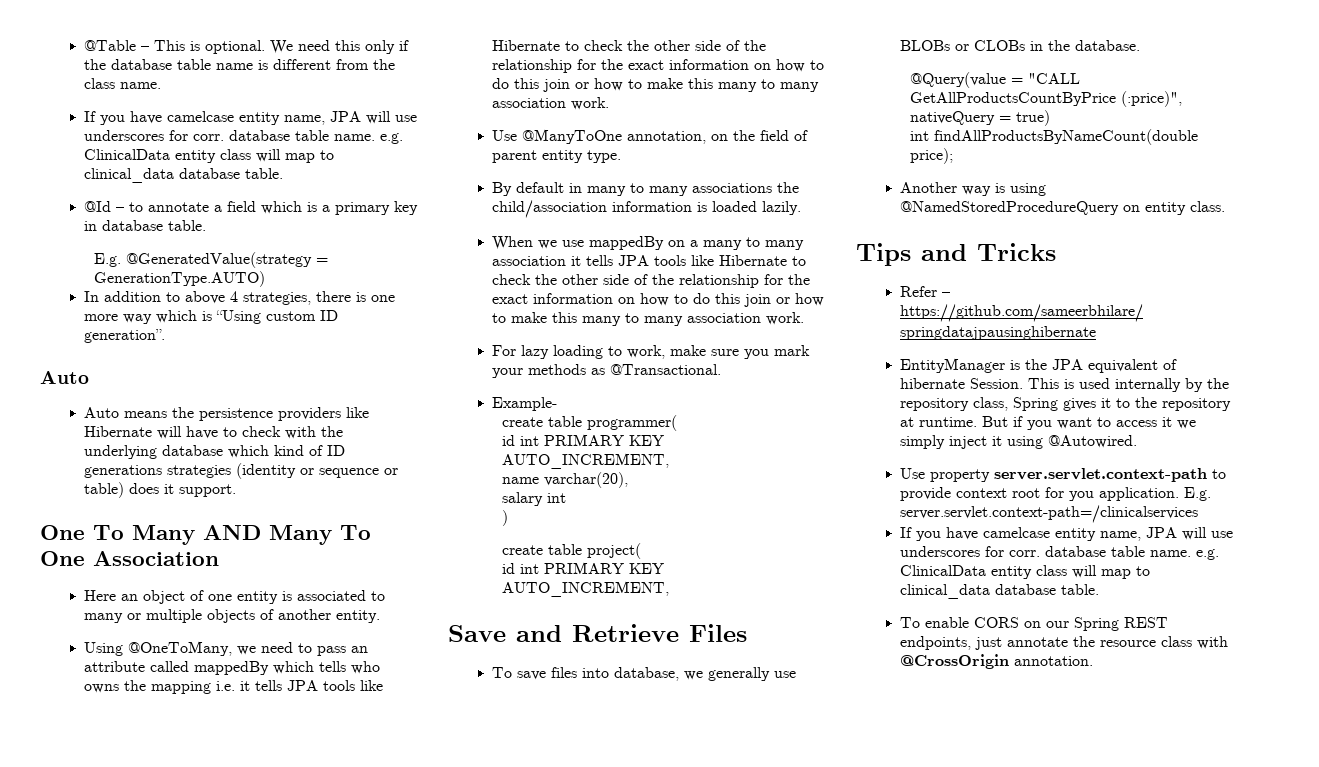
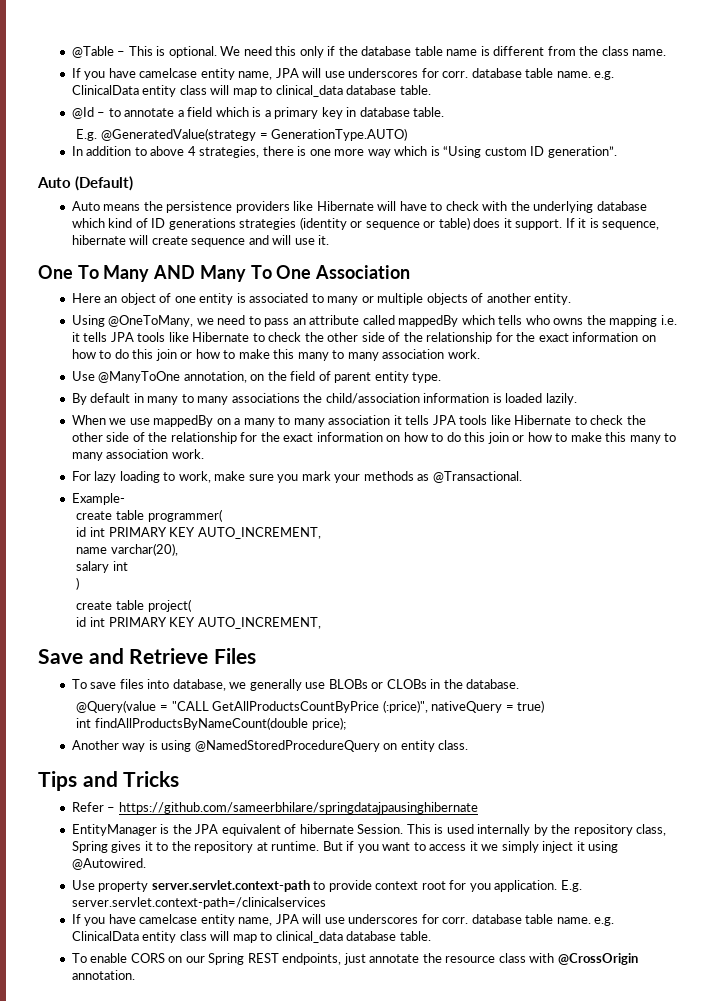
(89, 377) none -> [75,176,134,191] (Default)
(237, 490) none -> [565,218,660,230] [71,235,330,247] If it is sequence, hibernate will create sequence and will use it.

